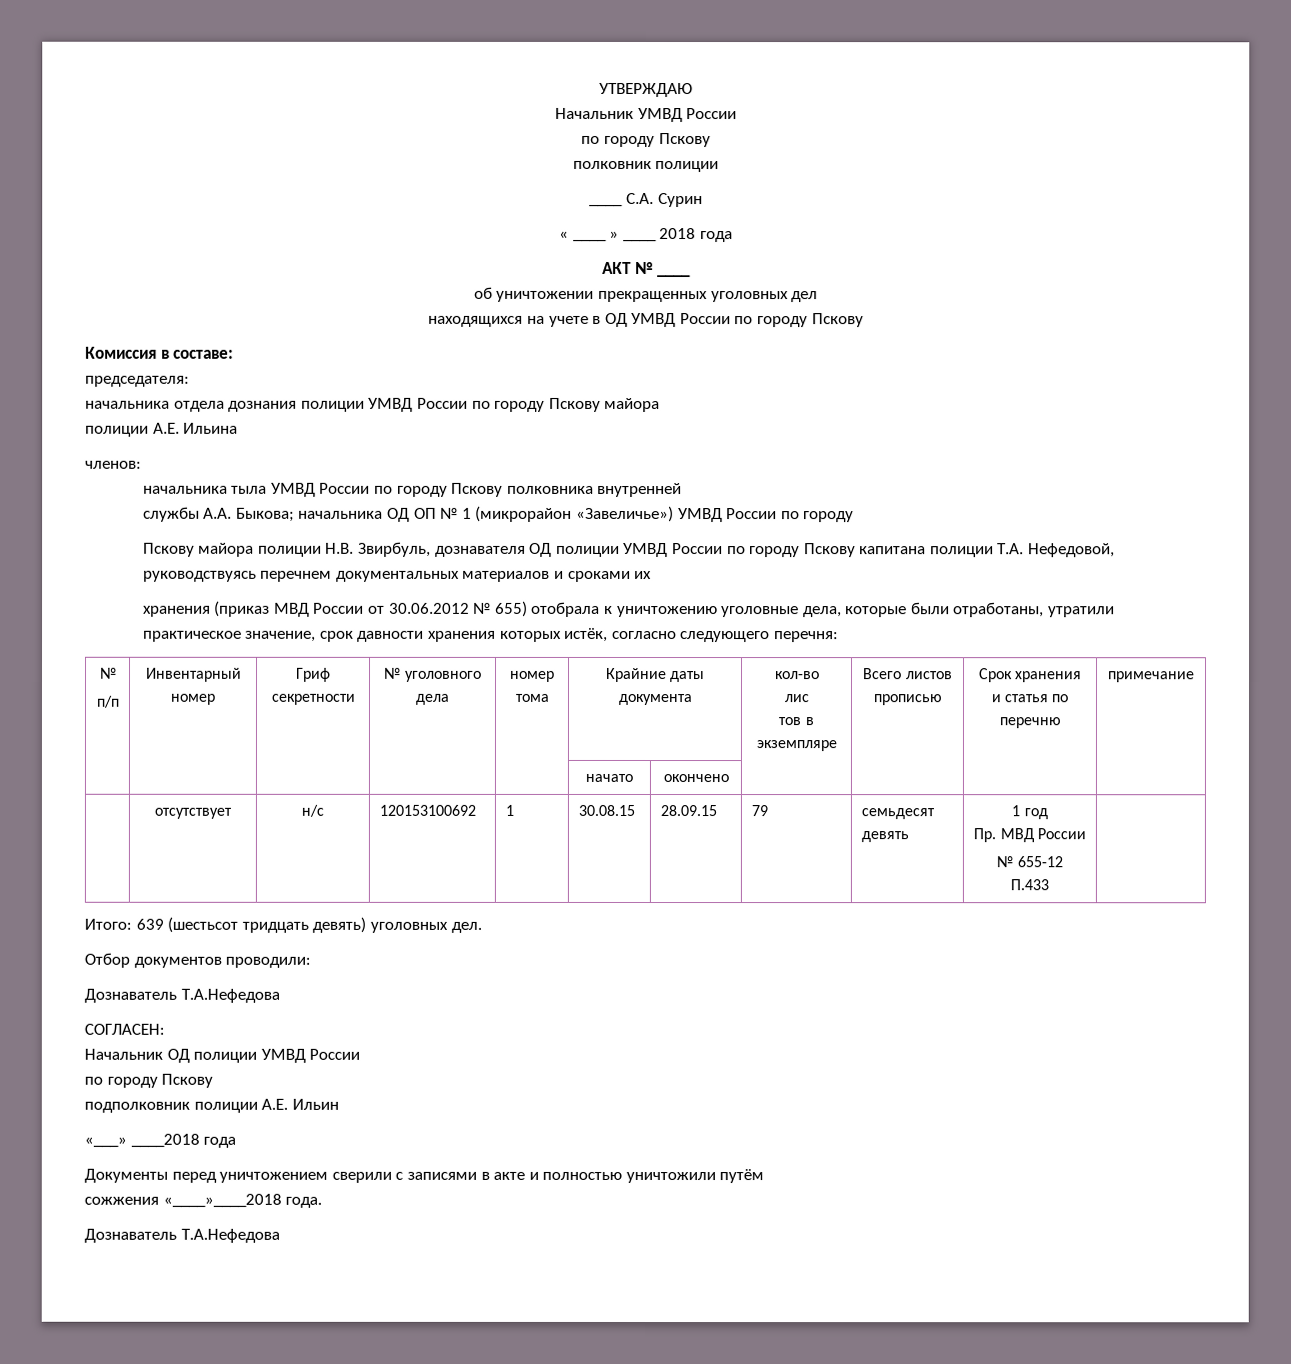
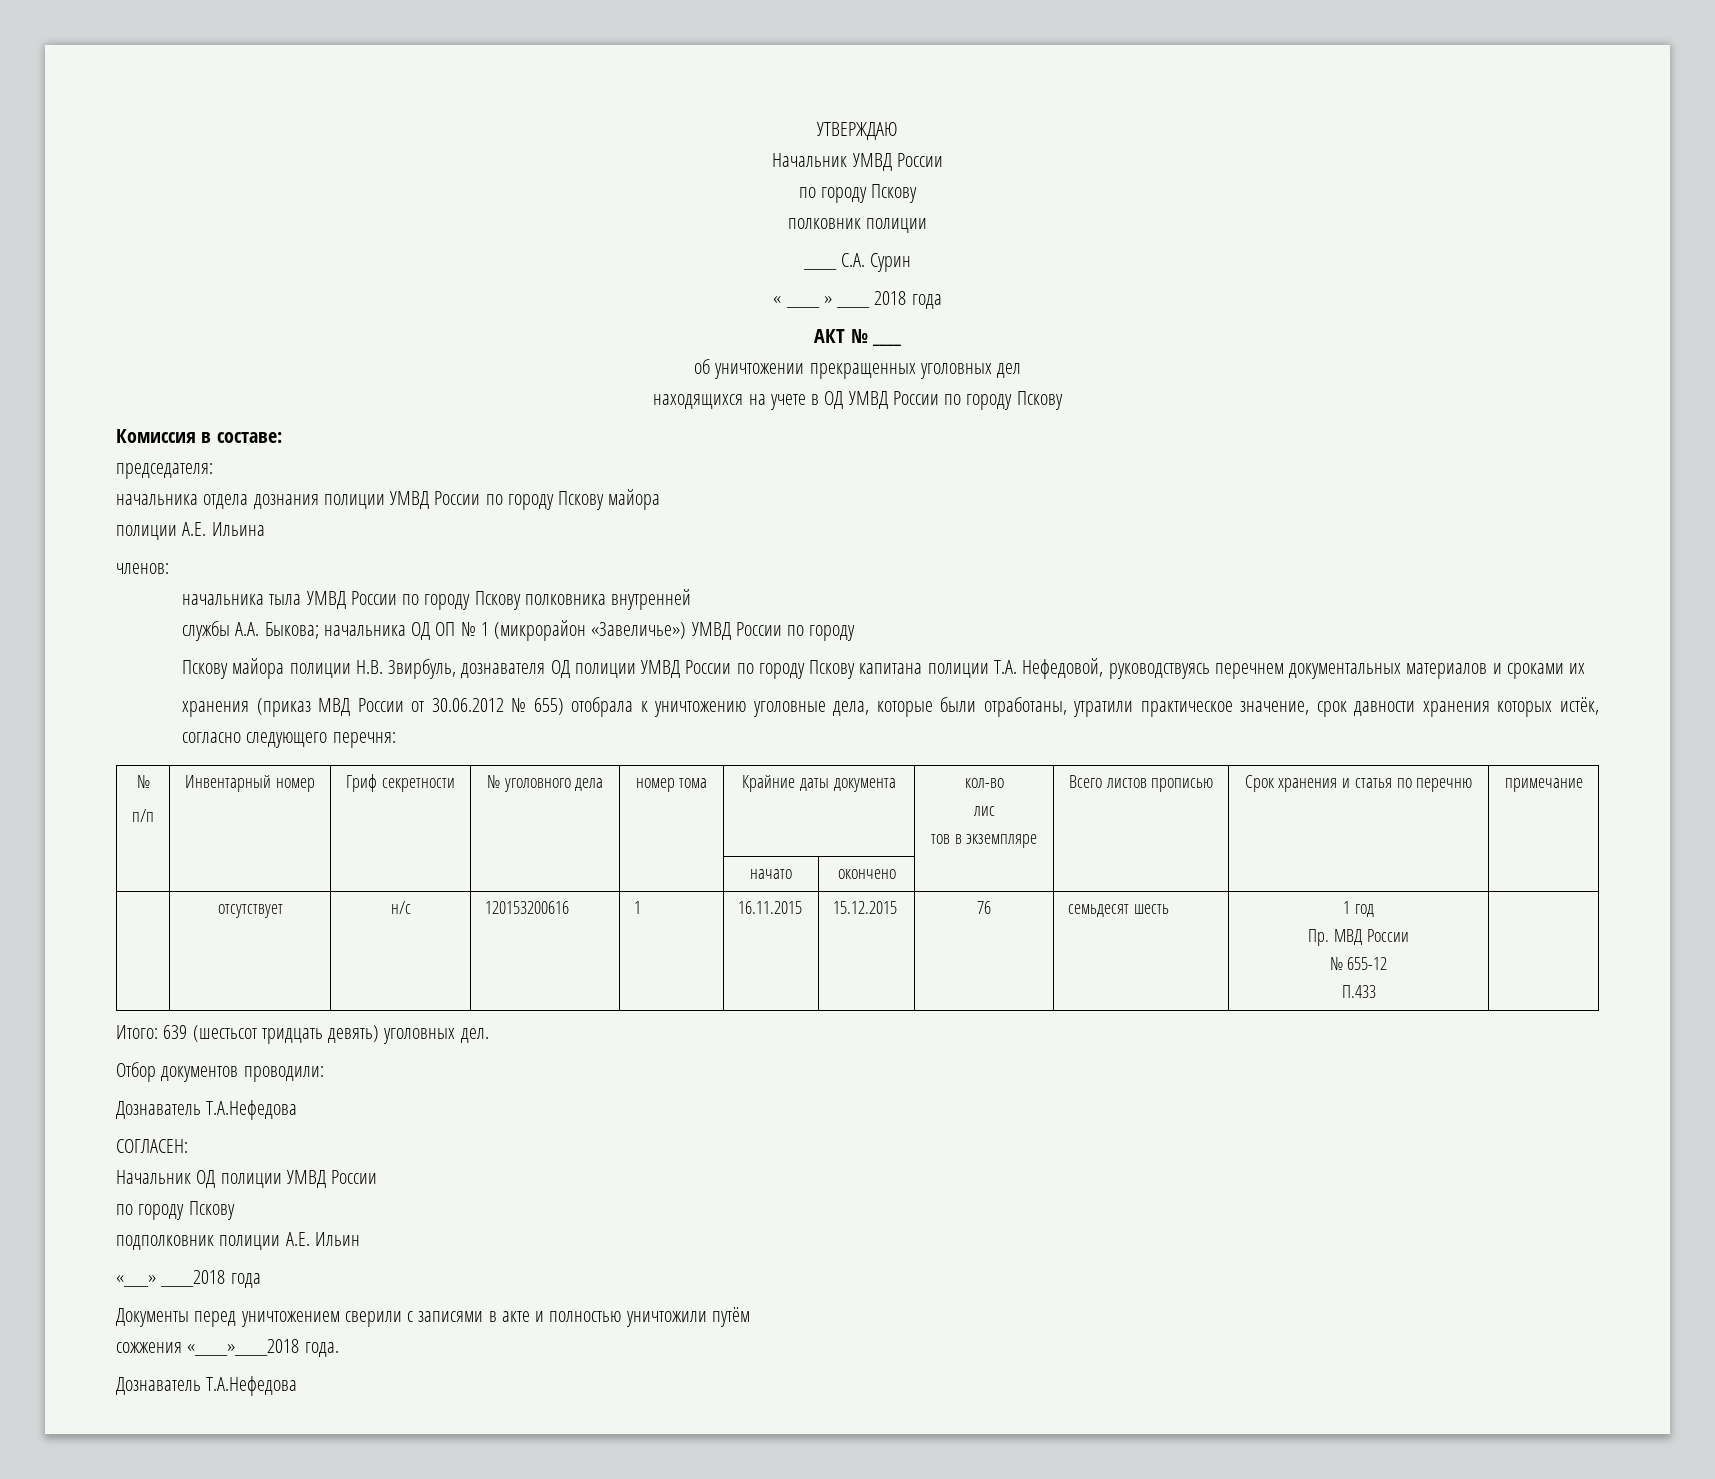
[378,804,476,816] [504,804,514,816] [577,804,635,816] [659,805,717,817] [750,805,768,817] 120153100692 | 1 | 30.08.15 | 28.09.15 | 79 -> [485,901,570,914] [634,901,642,914] [738,901,803,914] [833,901,898,914] [977,901,991,914] 120153200616 | 1 | 16.11.2015 | 15.12.2015 | 76
[860,831,909,843] девять -> [1134,904,1170,914] шесть

